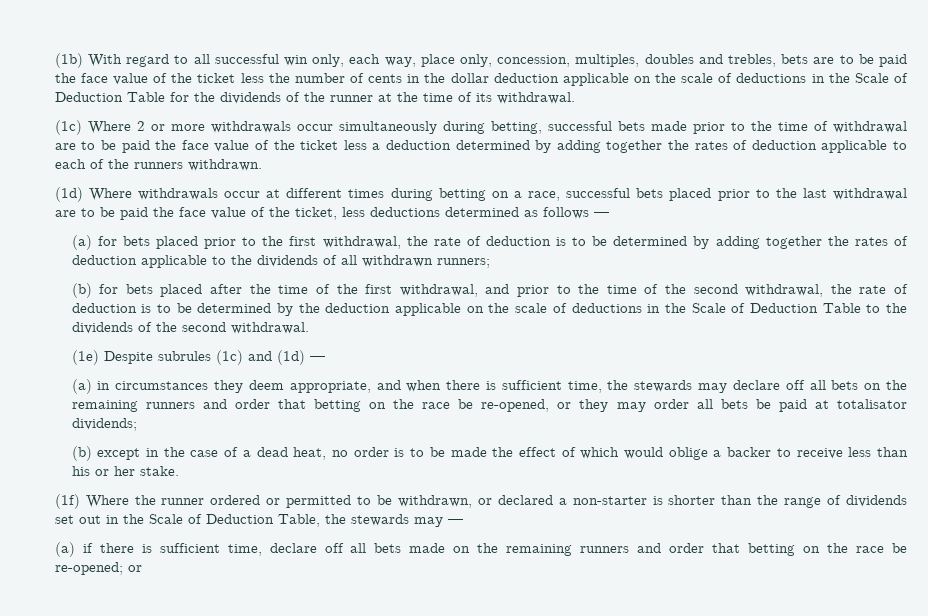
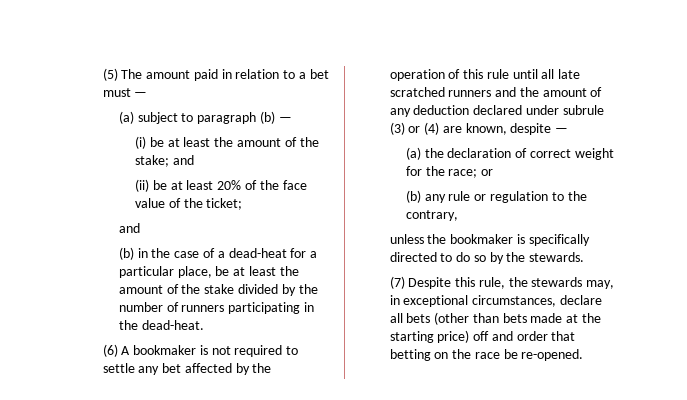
[54,53,908,68] [54,73,909,86] [54,92,575,104] [54,120,907,135] [54,140,908,153] [54,159,262,171] [54,187,907,202] [54,207,609,220] [71,235,908,250] [71,255,490,268] [71,283,908,298] [71,303,908,316] [71,322,309,334] [71,350,325,365] [71,379,907,394] [71,399,907,412] [71,418,137,431] [71,446,908,461] [71,466,179,476] [54,494,907,509] [54,514,463,527] [54,542,908,557] [54,562,142,575] (1b) With regard to all successful win only, each way, place only, concession, multiples, doubles and trebles, bets are to be paid the face value of the ticket less the number of cents in the dollar deduction applicable on the scale of deductions in the Scale of Deduction Table for the dividends of the runner at the time of its withdrawal. // (1c) Where 2 or more withdrawals occur simultaneously during betting, successful bets made prior to the time of withdrawal are to be paid the face value of the ticket less a deduction determined by adding together the rates of deduction applicable to each of the runners withdrawn. // (1d) Where withdrawals occur at different times during betting on a race, successful bets placed prior to the last withdrawal are to be paid the face value of the ticket, less deductions determined as follows — // (a) for bets placed prior to the first withdrawal, the rate of deduction is to be determined by adding together the rates of deduction applicable to the dividends of all withdrawn runners; // (b) for bets placed after the time of the first withdrawal, and prior to the time of the second withdrawal, the rate of deduction is to be determined by the deduction applicable on the scale of deductions in the Scale of Deduction Table to the dividends of the second withdrawal. // (1e) Despite subrules (1c) and (1d) — // (a) in circumstances they deem appropriate, and when there is sufficient time, the stewards may declare off all bets on the remaining runners and order that betting on the race be re-opened, or they may order all bets be paid at totalisator dividends; // (b) except in the case of a dead heat, no order is to be made the effect of which would oblige a backer to receive less than his or her stake. // (1f) Where the runner ordered or permitted to be withdrawn, or declared a non-starter is shorter than the range of dividends set out in the Scale of Deduction Table, the stewards may — // (a) if there is sufficient time, declare off all bets made on the remaining runners and order that betting on the race be re-opened; or -> [102,68,329,81] [102,88,148,97] [118,111,292,124] [135,136,319,149] [135,155,194,167] [135,179,307,192] [135,198,243,210] [118,223,140,233] [118,247,318,260] [118,266,299,278] [118,284,318,296] [118,302,314,314] [118,320,204,330] [102,344,299,357] [102,363,272,375] [389,69,581,81] [389,87,603,97] [389,105,604,117] [389,122,569,135] [405,147,614,160] [405,166,494,178] [405,190,587,203] [405,210,458,221] [389,234,590,246] [389,252,585,264] [389,276,615,289] [389,295,602,307] [389,312,602,325] [389,330,576,343] [389,349,584,361] (5) The amount paid in relation to a bet must — // (a) subject to paragraph (b) — // (i) be at least the amount of the stake; and // (ii) be at least 20% of the face value of the ticket; // and // (b) in the case of a dead-heat for a particular place, be at least the amount of the stake divided by the number of runners participating in the dead-heat. // (6) A bookmaker is not required to settle any bet affected by the operation of this rule until all late scratched runners and the amount of any deduction declared under subrule (3) or (4) are known, despite — // (a) the declaration of correct weight for the race; or // (b) any rule or regulation to the contrary, // unless the bookmaker is specifically directed to do so by the stewards. // (7) Despite this rule, the stewards may, in exceptional circumstances, declare all bets (other than bets made at the starting price) off and order that betting on the race be re-opened.

